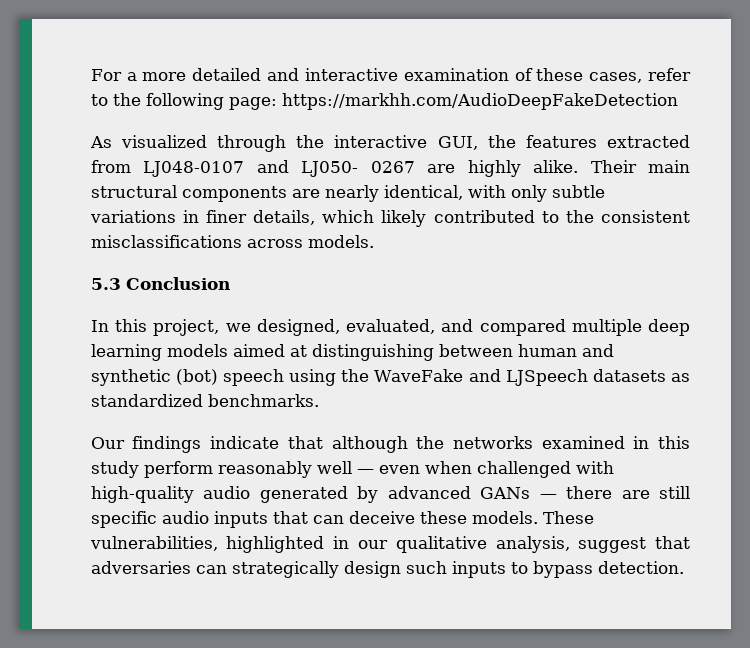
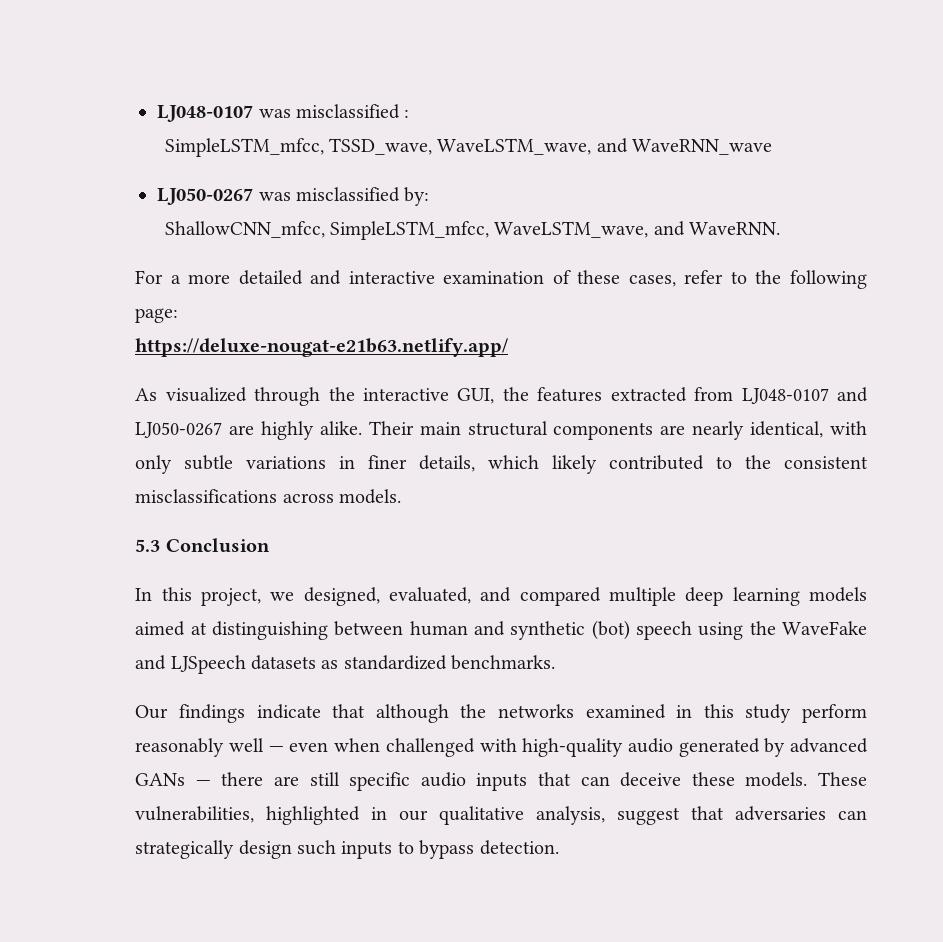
(90, 75) none -> [157,104,410,122] [164,138,773,157] [157,187,430,206] [164,221,781,240] LJ048-0107 was misclassified : // SimpleLSTM_mfcc, TSSD_wave, WaveLSTM_wave, and WaveRNN_wave // LJ050-0267 was misclassified by: // ShallowCNN_mfcc, SimpleLSTM_mfcc, WaveLSTM_wave, and WaveRNN. //
[281,93,678,110] https://markhh.com/AudioDeepFakeDetection -> [135,338,510,357] // https://deluxe-nougat-e21b63.netlify.app/
[301,161,415,177] LJ050- 0267 -> [135,422,223,438] LJ050-0267

